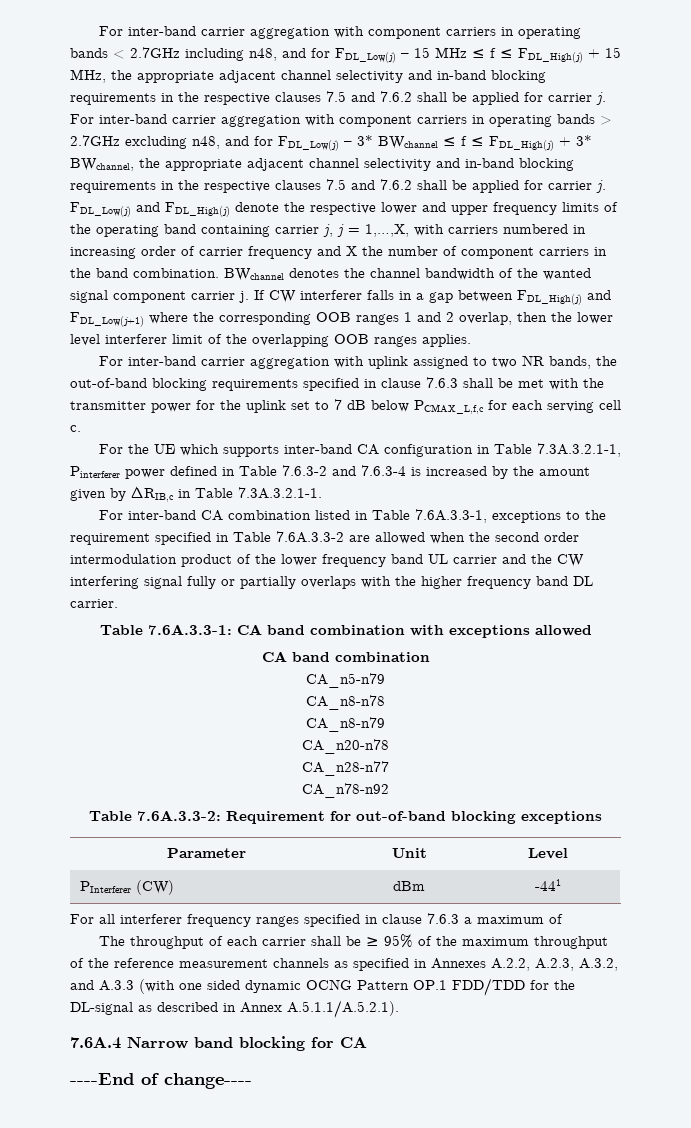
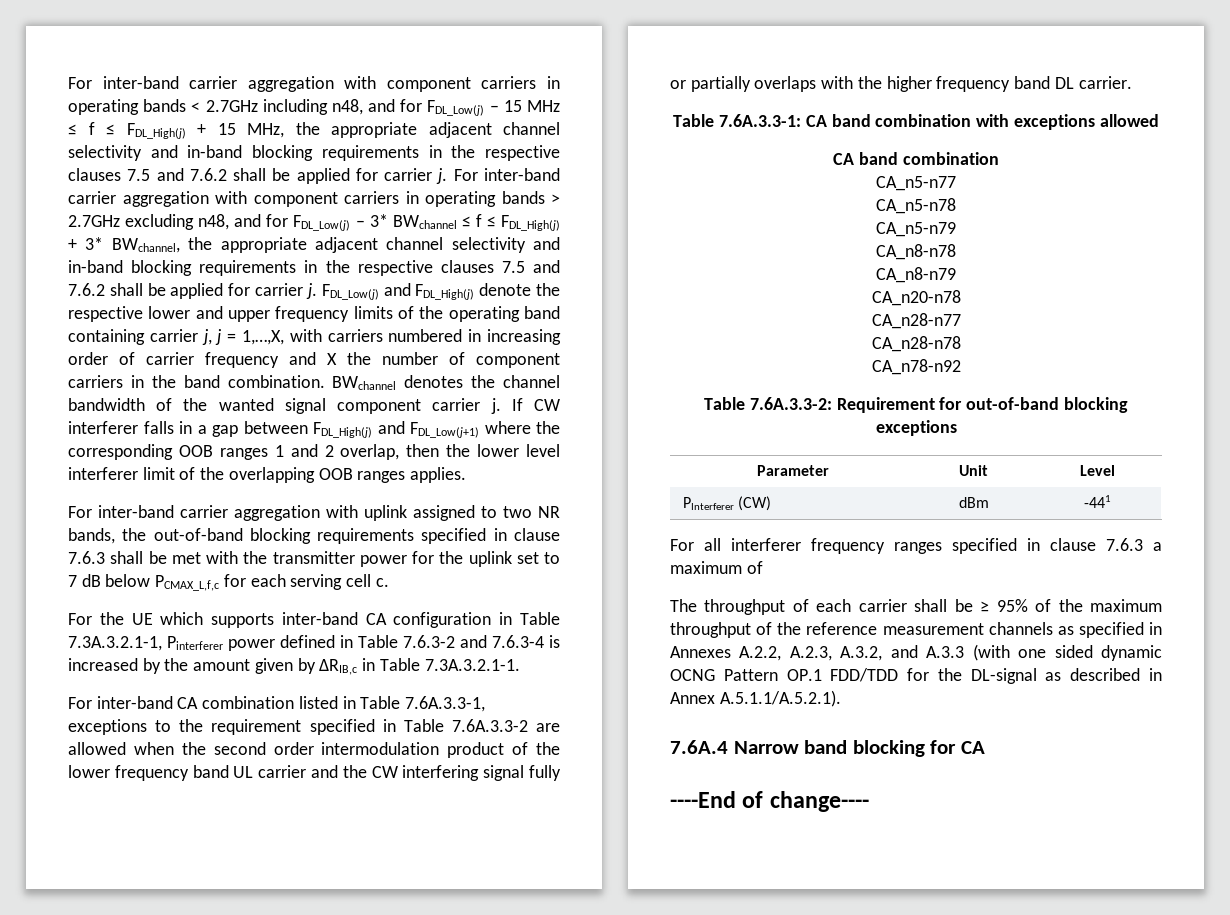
(430, 657) none -> [876,176,956,191] [876,198,956,214] // CA_n5-n77 // CA_n5-n78
(389, 768) none -> [871,336,961,352] // CA_n28-n78

